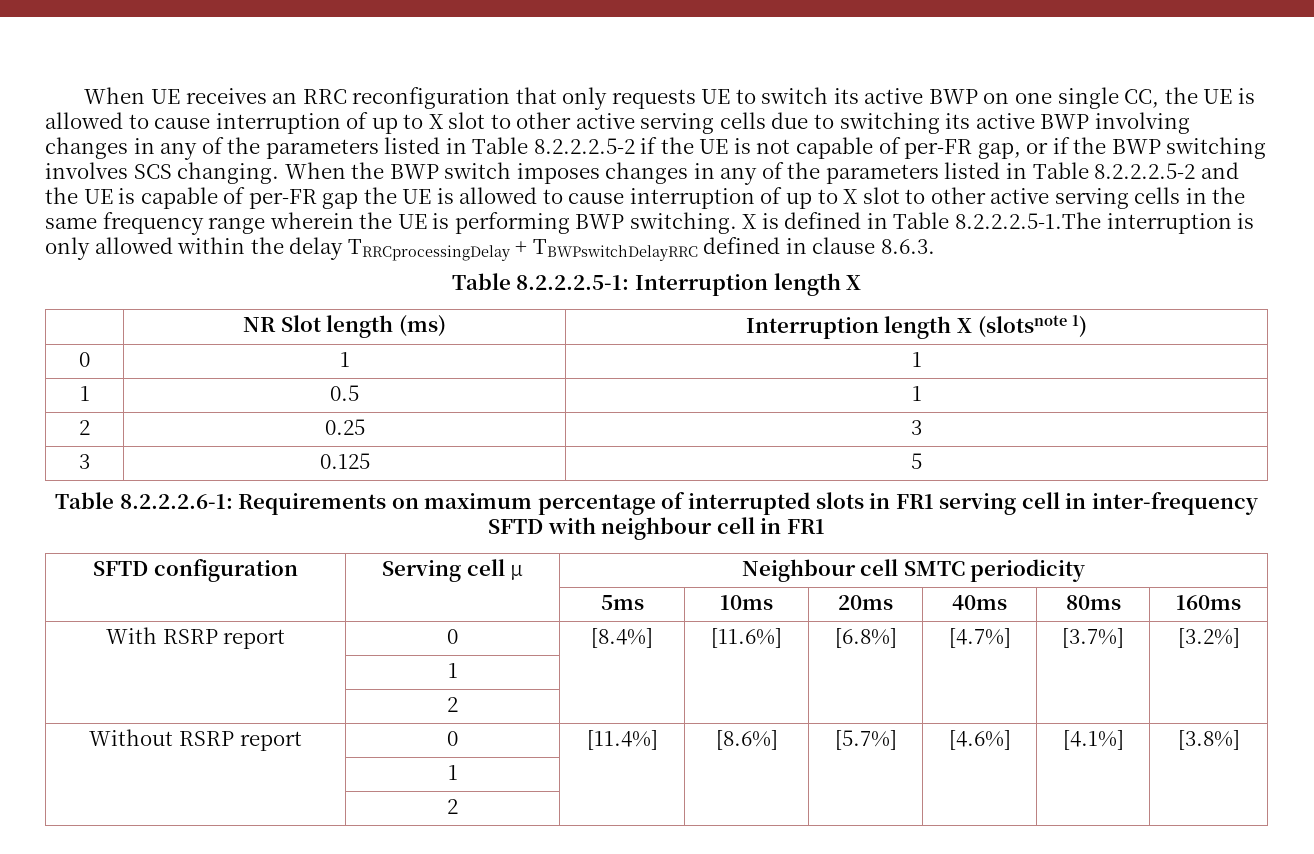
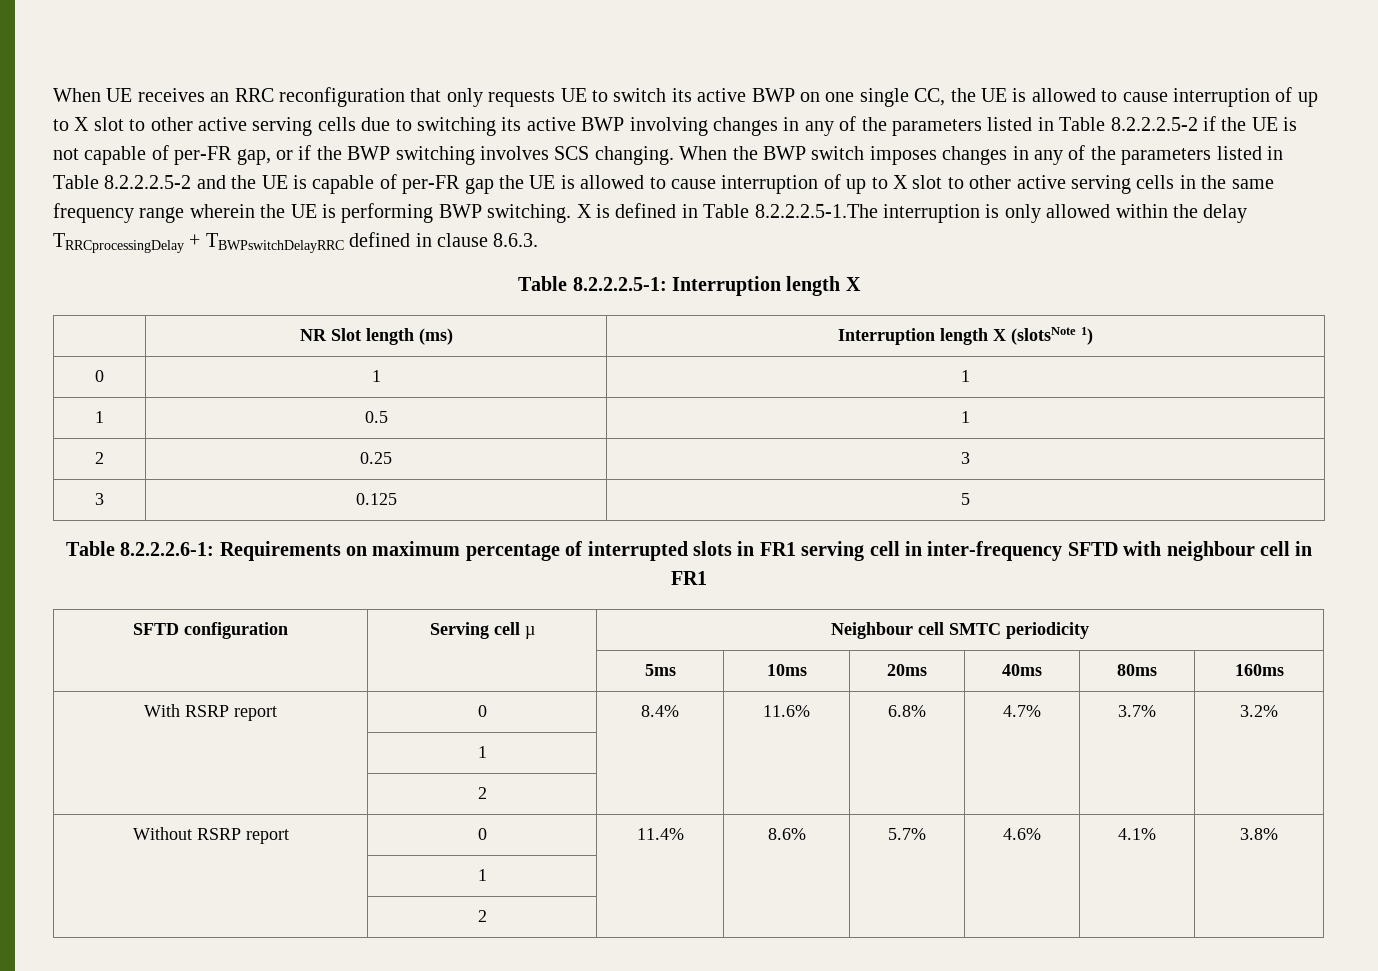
[977,315,1067,338] (slotsnote -> [1011,327,1076,345] (slotsNote
[591,628,653,648] [711,628,782,648] [834,628,897,648] [948,628,1011,648] [1062,628,1124,648] [1177,628,1240,648] [8.4%] | [11.6%] | [6.8%] | [4.7%] | [3.7%] | [3.2%] -> [641,705,679,717] [763,705,810,717] [888,705,926,717] [1003,705,1041,717] [1118,705,1156,717] [1240,705,1278,717] 8.4% | 11.6% | 6.8% | 4.7% | 3.7% | 3.2%
[586,730,658,750] [715,730,778,750] [834,730,897,750] [948,730,1011,750] [1062,730,1124,750] [1177,730,1240,750] [11.4%] | [8.6%] | [5.7%] | [4.6%] | [4.1%] | [3.8%] -> [636,828,684,840] [767,828,806,840] [888,828,926,840] [1003,828,1041,840] [1118,828,1156,840] [1240,828,1278,840] 11.4% | 8.6% | 5.7% | 4.6% | 4.1% | 3.8%

